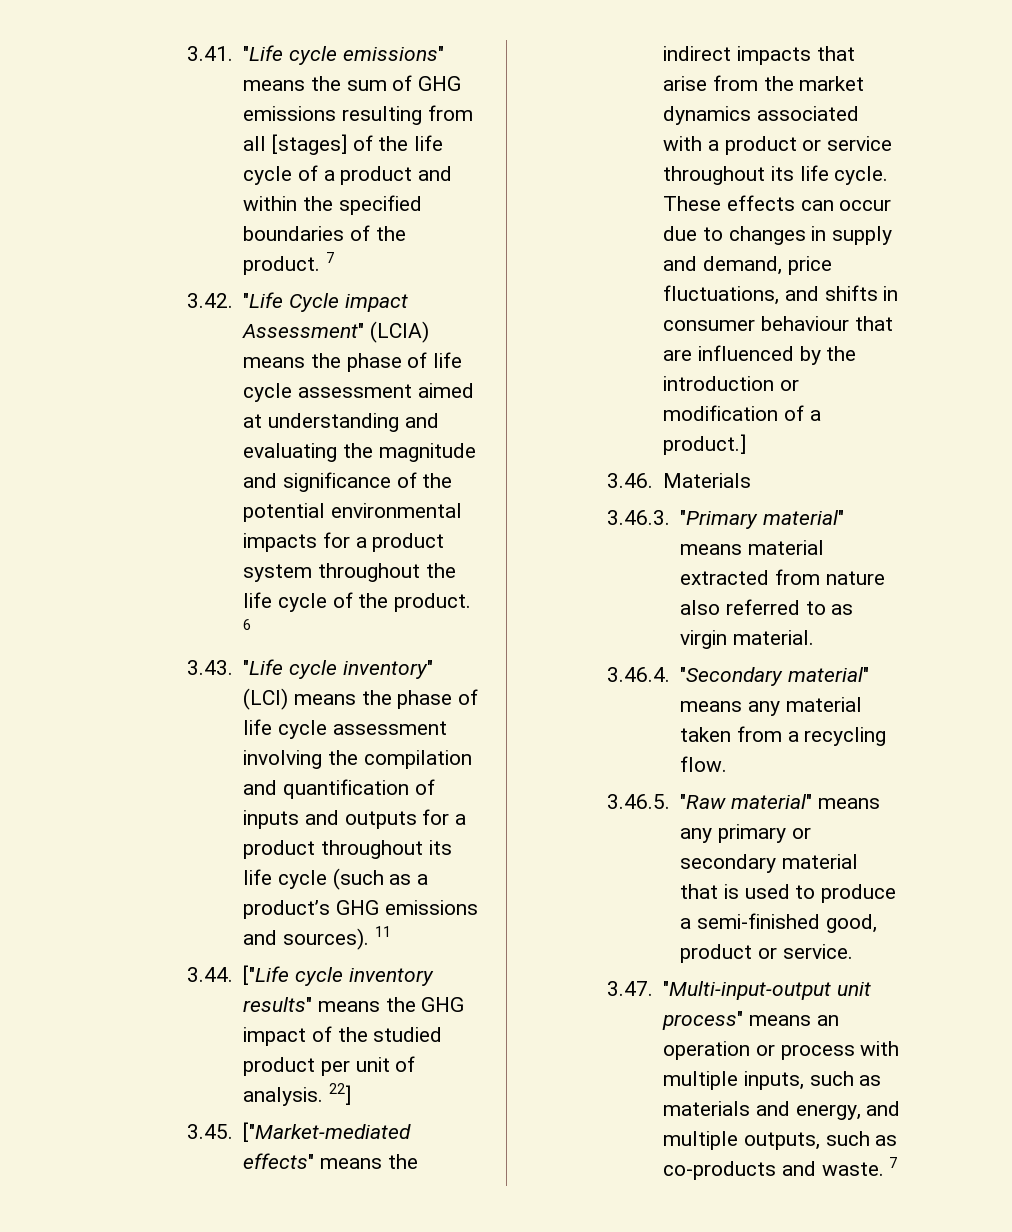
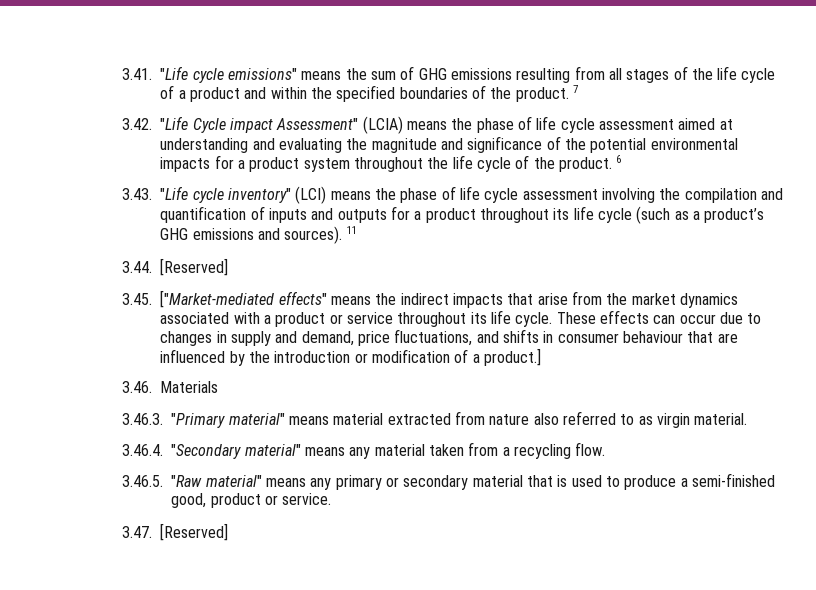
[271,134,347,155] [stages] -> [626,69,670,83] stages
[243,965,434,986] [243,997,465,1012] [243,1026,443,1046] [243,1056,416,1076] [243,1083,351,1106] ["Life cycle inventory results" means the GHG impact of the studied product per unit of analysis. 22] -> [160,258,229,276] [Reserved]
[663,981,871,1000] [662,1011,839,1030] [663,1041,900,1060] [663,1071,882,1090] [663,1101,901,1120] [663,1131,898,1150] [663,1157,898,1180] "Multi-input-output unit process" means an operation or process with multiple inputs, such as materials and energy, and multiple outputs, such as co-products and waste. 7 -> [160,523,229,541] [Reserved]

